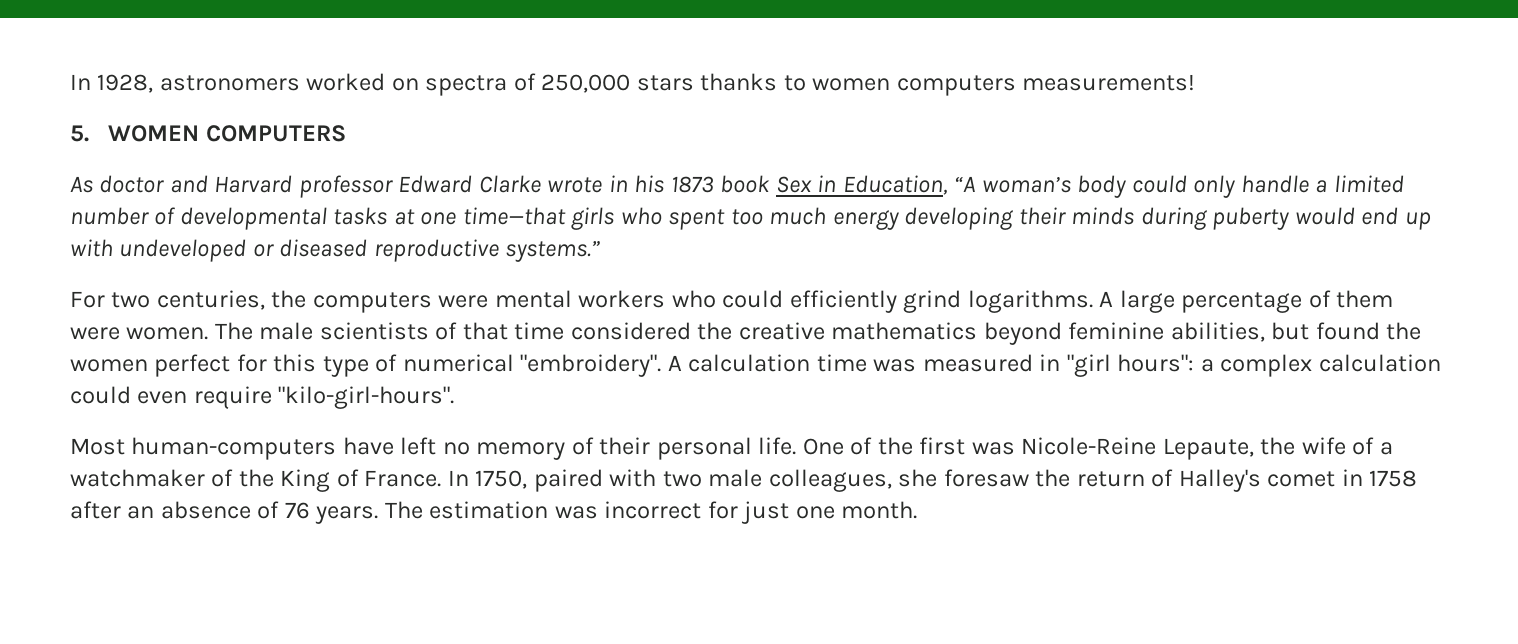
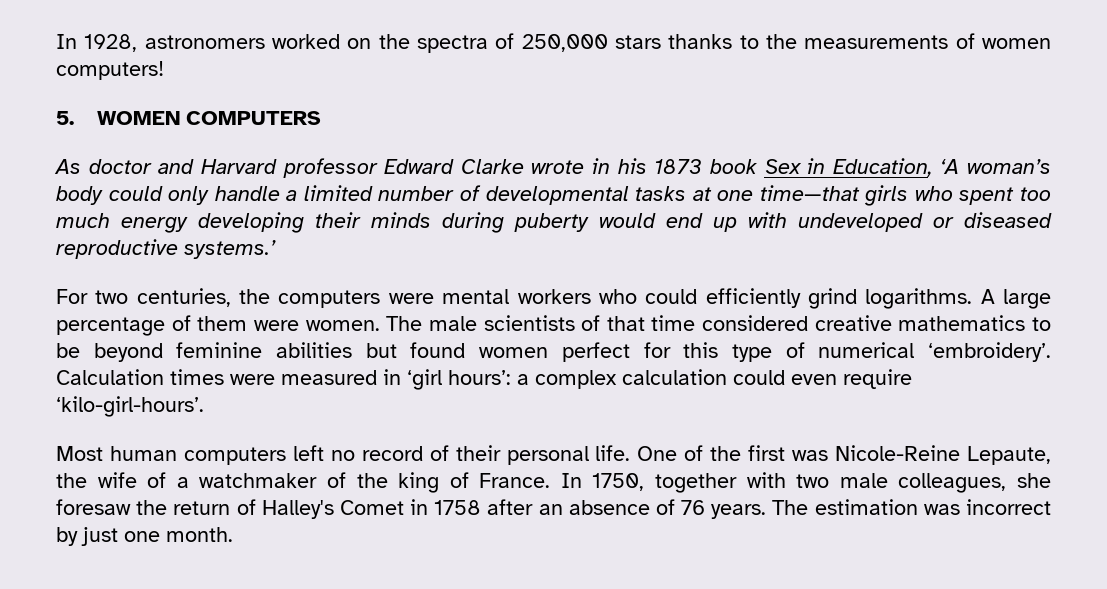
(419, 84) none -> [378,34,410,49] the
[812,74,1196,96] women computers measurements! -> [766,33,1051,49] [56,61,164,80] the measurements of women computers!
[954,176,976,192] “A -> [940,159,960,174] ‘A
[505,240,601,262] systems.” -> [184,240,276,259] systems.’
[697,322,733,340] the -> (809, 323) none
(978, 331) none -> [1031,317,1051,331] [56,343,80,358] to be
[1170,322,1265,342] abilities, -> [276,342,353,358] abilities
[1386,322,1422,340] the -> (466, 350) none
[520,354,1195,377] "embroidery". A calculation time was measured in "girl hours": -> [928,342,1052,362] [56,369,511,390] ‘embroidery’. Calculation times were measured in ‘girl hours’:
[278,386,455,409] "kilo-girl-hours". -> [56,396,204,417] ‘kilo-girl-hours’.
[131,437,394,460] human-computers have -> [109,446,286,465] human computers
[476,442,566,460] memory -> [361,446,423,461] record
[280,469,331,492] King -> [398,472,440,493] king
[533,469,603,492] paired -> [655,473,738,493] together
[1267,471,1336,487] comet -> [339,500,404,515] Comet
[707,501,738,519] for -> [56,527,78,546] by

